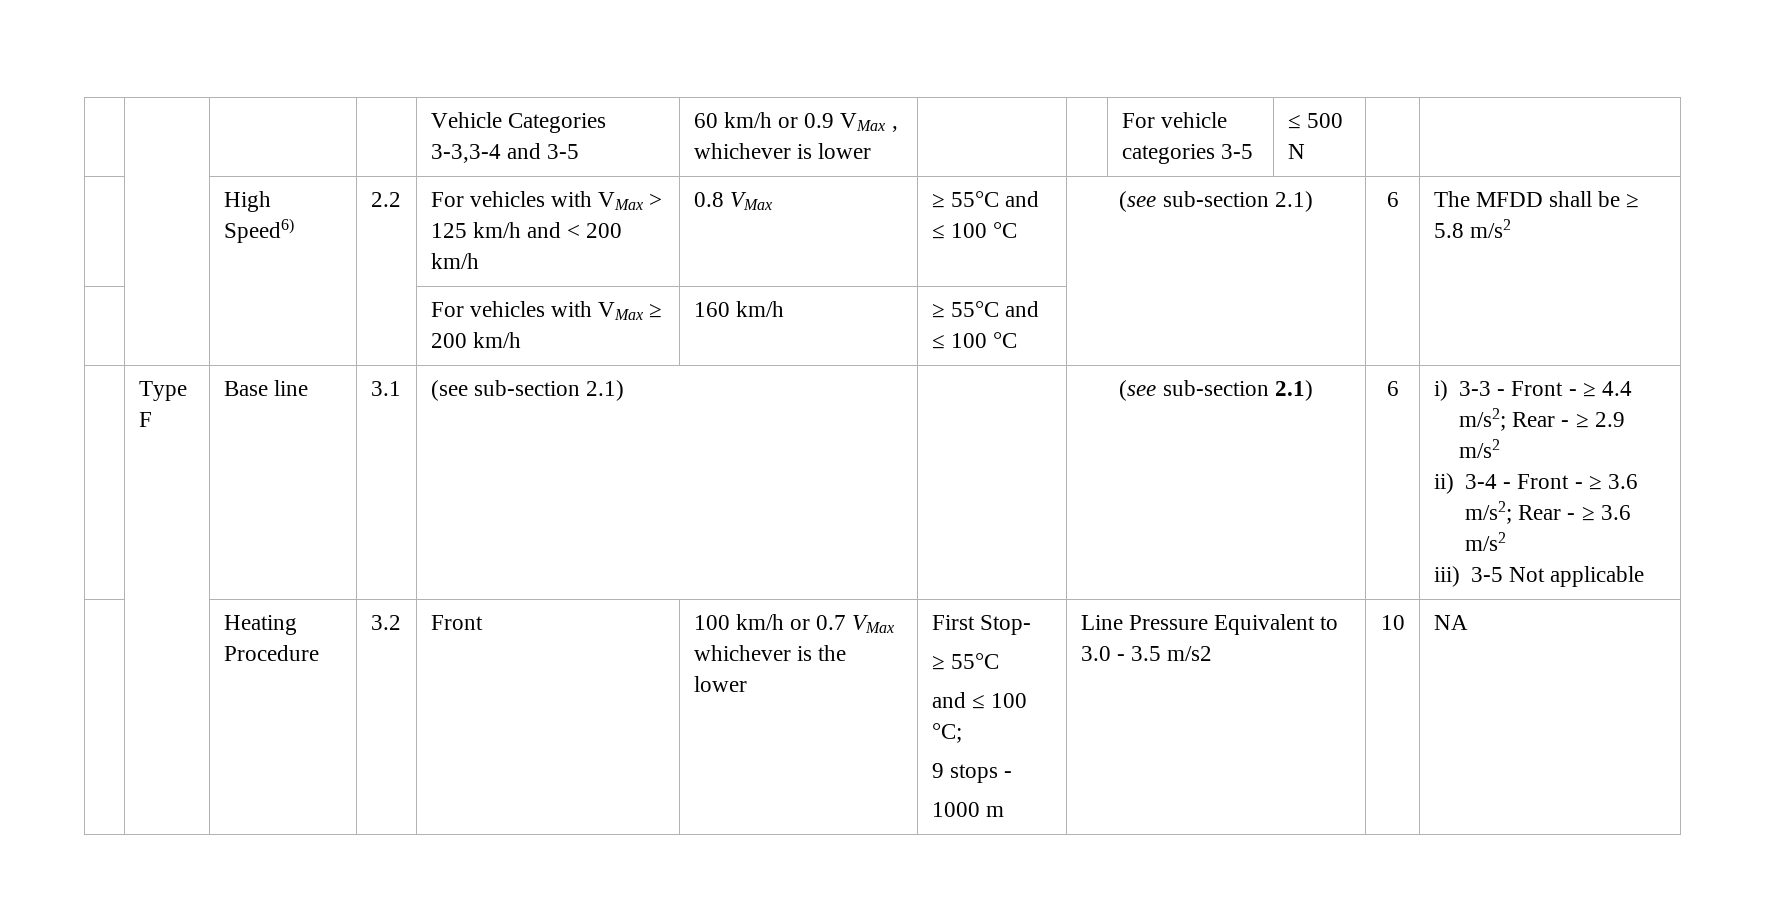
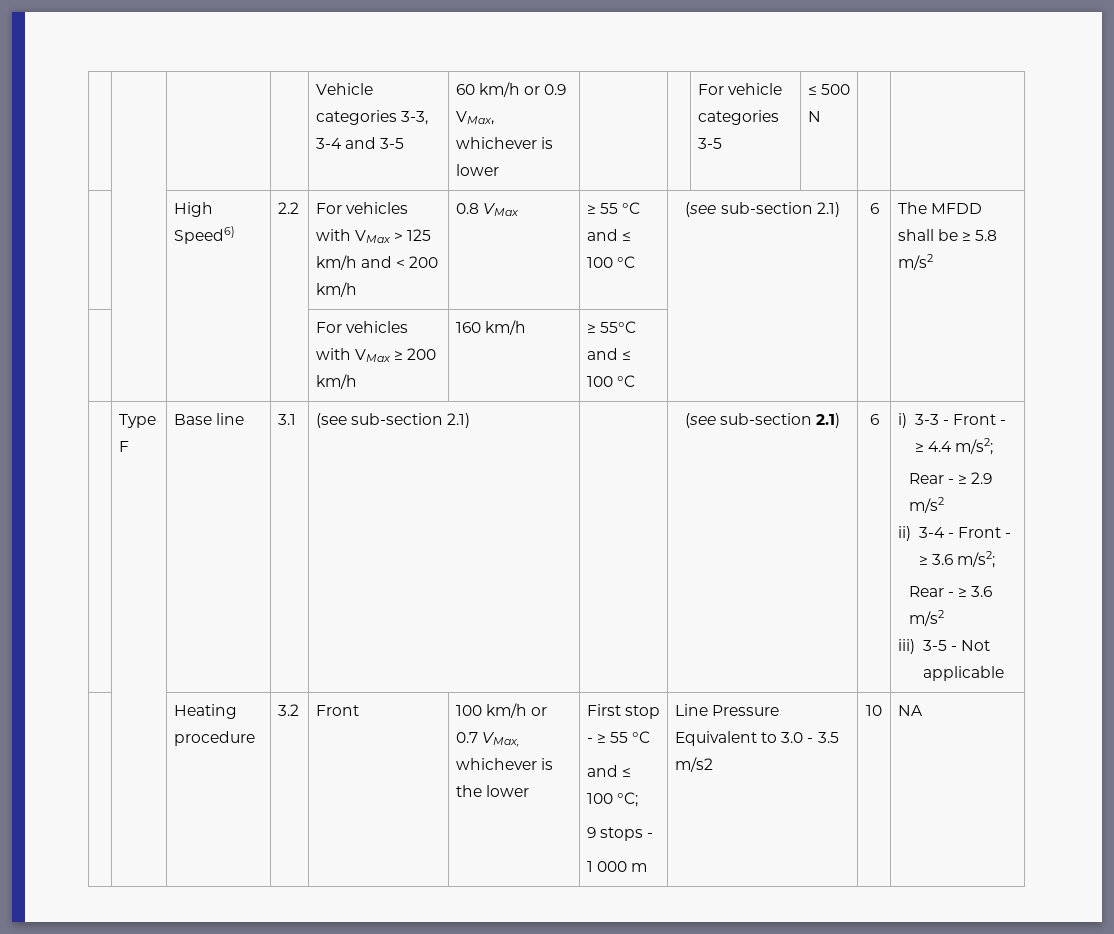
[507,113,606,133] [430,144,501,163] Categories 3-3,3-4 -> [315,110,428,125] [315,138,342,149] categories 3-3, 3-4
[840,113,898,132] VMax , -> [455,111,494,125] VMax,
[950,191,999,207] 55°C -> [599,202,641,214] 55 °C
(1507, 419) none -> (993, 446) //
(1513, 512) none -> (995, 559) //
(1504, 574) none -> [950,646,957,651] -
[223,645,319,661] Procedure -> [173,731,255,746] procedure
[852,615,895,633] VMax -> [481,732,519,747] VMax,
[979,615,1031,635] [931,653,999,670] Stop- // ≥ 55°C -> [624,705,660,719] [586,731,651,743] stop - ≥ 55 °C
[931,802,980,817] 1000 -> [586,861,627,872] 1 000

